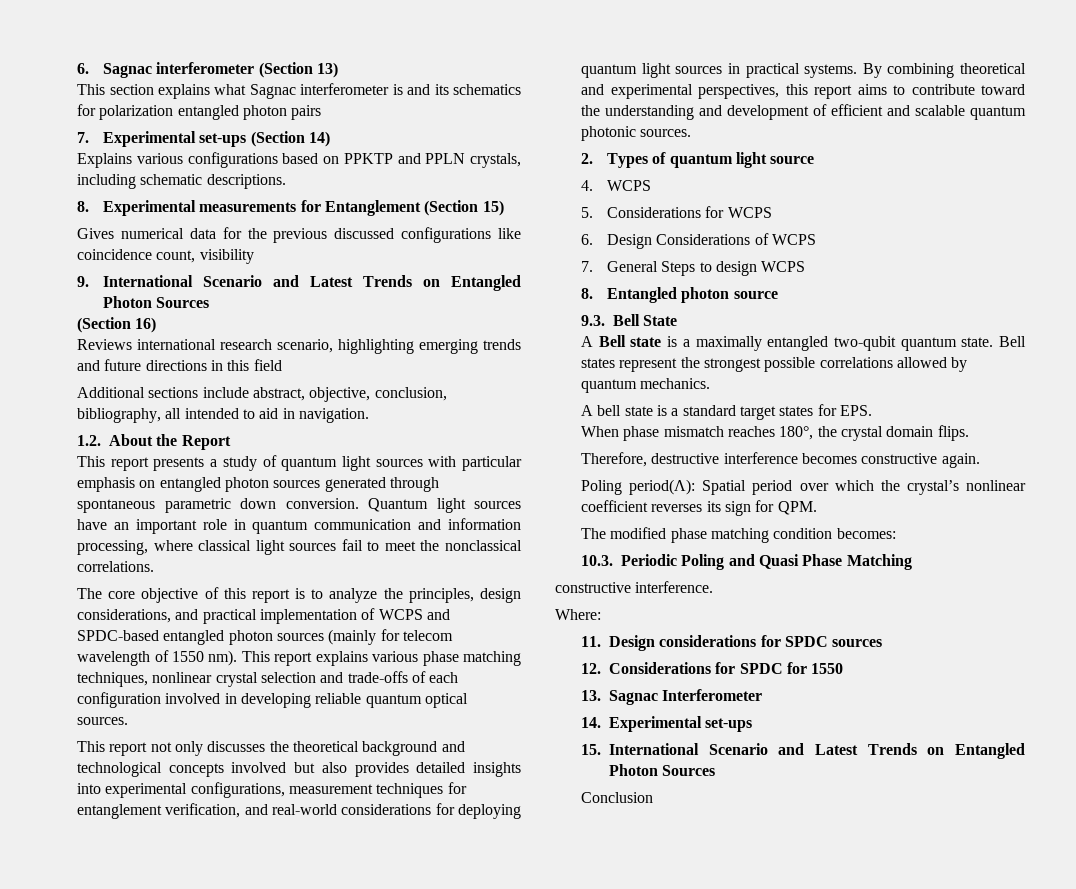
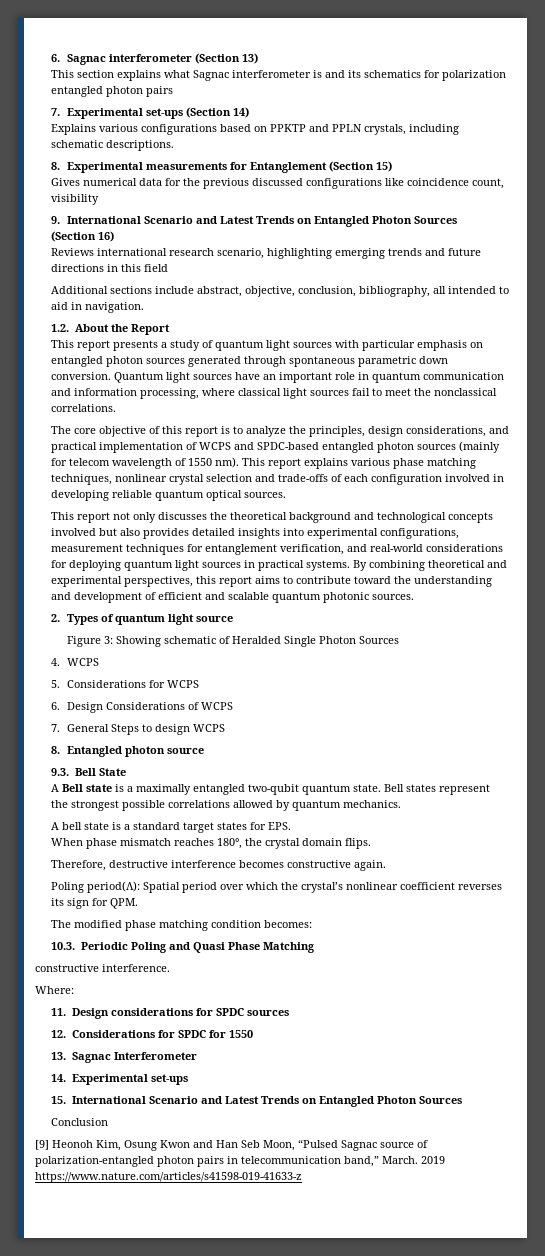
(815, 160) none -> [67,636,400,647] // Figure 3: Showing schematic of Heralded Single Photon Sources
(654, 797) none -> [35,1139,428,1151] [35,1156,445,1167] [35,1172,302,1183] // [9] Heonoh Kim, Osung Kwon and Han Seb Moon, “Pulsed Sagnac source of polarization-entangled photon pairs in telecommunication band,” March. 2019 https://www.nature.com/articles/s41598-019-41633-z

